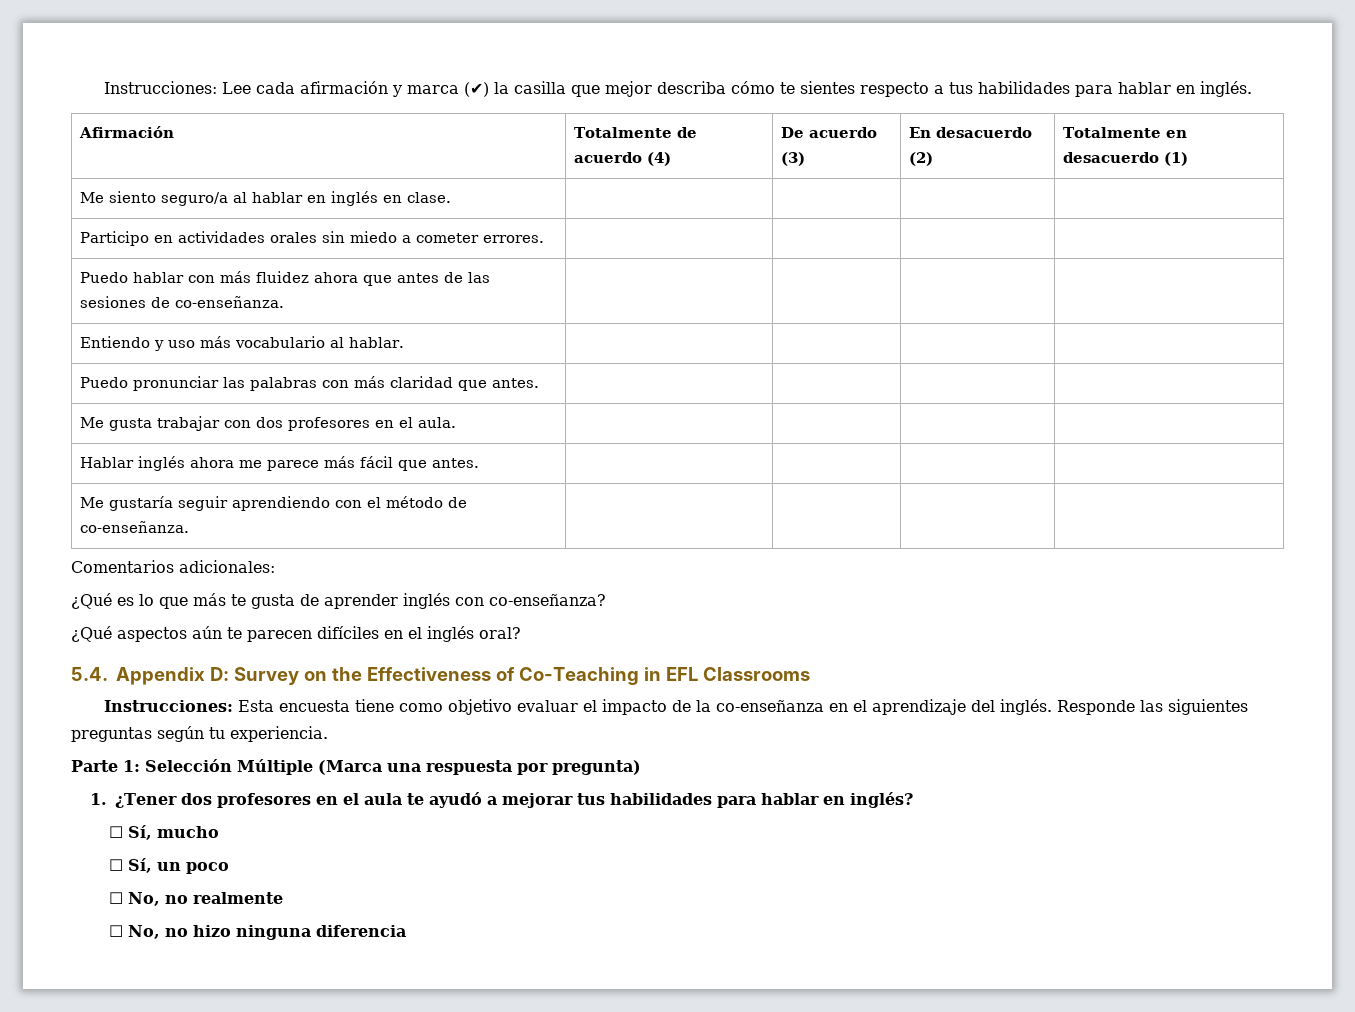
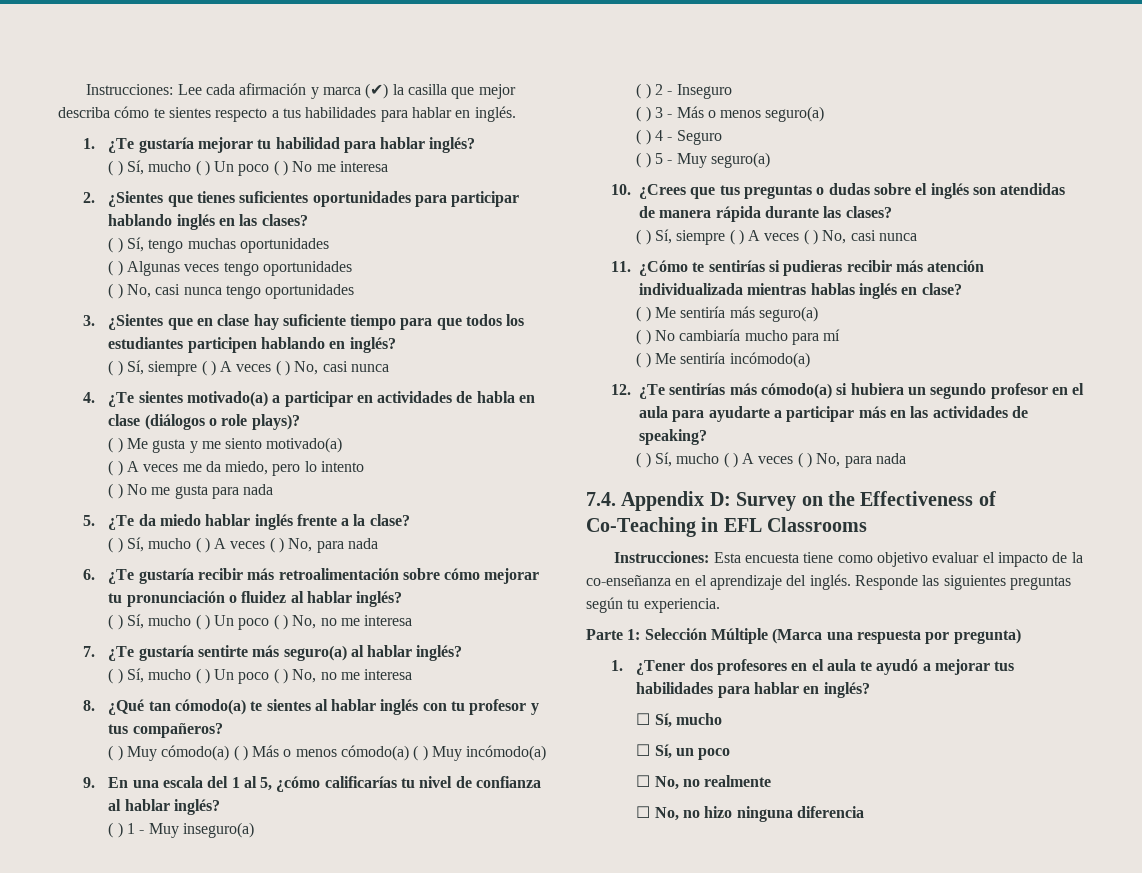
[78,126,174,138] [573,127,697,138] [573,152,671,166] [780,127,877,138] [780,152,805,166] [908,127,1032,138] [908,152,933,166] [1062,127,1187,138] [1062,152,1188,166] [79,191,451,206] [79,231,544,246] [79,271,490,286] [79,296,284,308] [79,336,404,351] [79,376,539,391] [79,416,456,431] [79,456,479,471] [79,496,467,511] [79,521,189,533] [71,560,275,573] [71,593,606,609] [71,626,521,642] [71,667,108,681] // Afirmación | Totalmente de acuerdo (4) | De acuerdo (3) | En desacuerdo (2) | Totalmente en desacuerdo (1) // Me siento seguro/a al hablar en inglés en clase. | | | | // Participo en actividades orales sin miedo a cometer errores. | | | | // Puedo hablar con más fluidez ahora que antes de las sesiones de co-enseñanza. | | | | // Entiendo y uso más vocabulario al hablar. | | | | // Puedo pronunciar las palabras con más claridad que antes. | | | | // Me gusta trabajar con dos profesores en el aula. | | | | // Hablar inglés ahora me parece más fácil que antes. | | | | // Me gustaría seguir aprendiendo con el método de co-enseñanza. | | | | // Comentarios adicionales: // ¿Qué es lo que más te gusta de aprender inglés con co-enseñanza? // ¿Qué aspectos aún te parecen difíciles en el inglés oral? // 5.4. -> [83,137,476,153] [108,160,389,176] [83,191,520,207] [108,214,308,230] [108,237,329,253] [108,260,352,276] [108,283,355,299] [83,314,525,330] [108,337,396,353] [108,360,390,376] [83,391,536,407] [108,414,300,430] [108,437,343,453] [108,460,365,476] [108,483,274,499] [83,514,410,530] [108,537,379,553] [83,568,540,584] [108,591,403,607] [108,614,413,630] [83,645,463,661] [108,668,413,684] [83,699,539,715] [108,723,223,738] [108,745,547,761] [83,776,542,792] [108,799,220,815] [108,822,254,838] [636,83,732,99] [636,106,825,122] [636,129,722,145] [636,152,770,168] [611,183,1066,199] [639,206,892,222] [636,229,918,245] [611,260,985,276] [639,283,962,299] [636,306,818,322] [636,329,841,345] [636,352,810,368] [611,383,1085,399] [639,406,1028,422] [639,429,708,445] [636,452,907,468] [586,492,616,506] // 1. ¿Te gustaría mejorar tu habilidad para hablar inglés? // ( ) Sí, mucho ( ) Un poco ( ) No me interesa // 2. ¿Sientes que tienes suficientes oportunidades para participar hablando inglés en las clases? // ( ) Sí, tengo muchas oportunidades // ( ) Algunas veces tengo oportunidades // ( ) No, casi nunca tengo oportunidades // 3. ¿Sientes que en clase hay suficiente tiempo para que todos los estudiantes participen hablando en inglés? // ( ) Sí, siempre ( ) A veces ( ) No, casi nunca // 4. ¿Te sientes motivado(a) a participar en actividades de habla en clase (diálogos o role plays)? // ( ) Me gusta y me siento motivado(a) // ( ) A veces me da miedo, pero lo intento // ( ) No me gusta para nada // 5. ¿Te da miedo hablar inglés frente a la clase? // ( ) Sí, mucho ( ) A veces ( ) No, para nada // 6. ¿Te gustaría recibir más retroalimentación sobre cómo mejorar tu pronunciación o fluidez al hablar inglés? // ( ) Sí, mucho ( ) Un poco ( ) No, no me interesa // 7. ¿Te gustaría sentirte más seguro(a) al hablar inglés? // ( ) Sí, mucho ( ) Un poco ( ) No, no me interesa // 8. ¿Qué tan cómodo(a) te sientes al hablar inglés con tu profesor y tus compañeros? // ( ) Muy cómodo(a) ( ) Más o menos cómodo(a) ( ) Muy incómodo(a) // 9. En una escala del 1 al 5, ¿cómo calificarías tu nivel de confianza al hablar inglés? // ( ) 1 - Muy inseguro(a) // ( ) 2 - Inseguro // ( ) 3 - Más o menos seguro(a) // ( ) 4 - Seguro // ( ) 5 - Muy seguro(a) // 10. ¿Crees que tus preguntas o dudas sobre el inglés son atendidas de manera rápida durante las clases? // ( ) Sí, siempre ( ) A veces ( ) No, casi nunca // 11. ¿Cómo te sentirías si pudieras recibir más atención individualizada mientras hablas inglés en clase? // ( ) Me sentiría más seguro(a) // ( ) No cambiaría mucho para mí // ( ) Me sentiría incómodo(a) // 12. ¿Te sentirías más cómodo(a) si hubiera un segundo profesor en el aula para ayudarte a participar más en las actividades de speaking? // ( ) Sí, mucho ( ) A veces ( ) No, para nada // 7.4.

